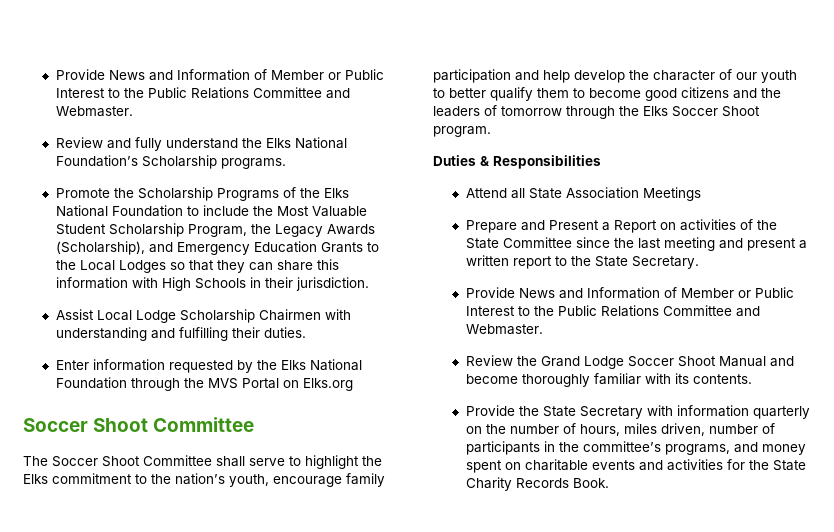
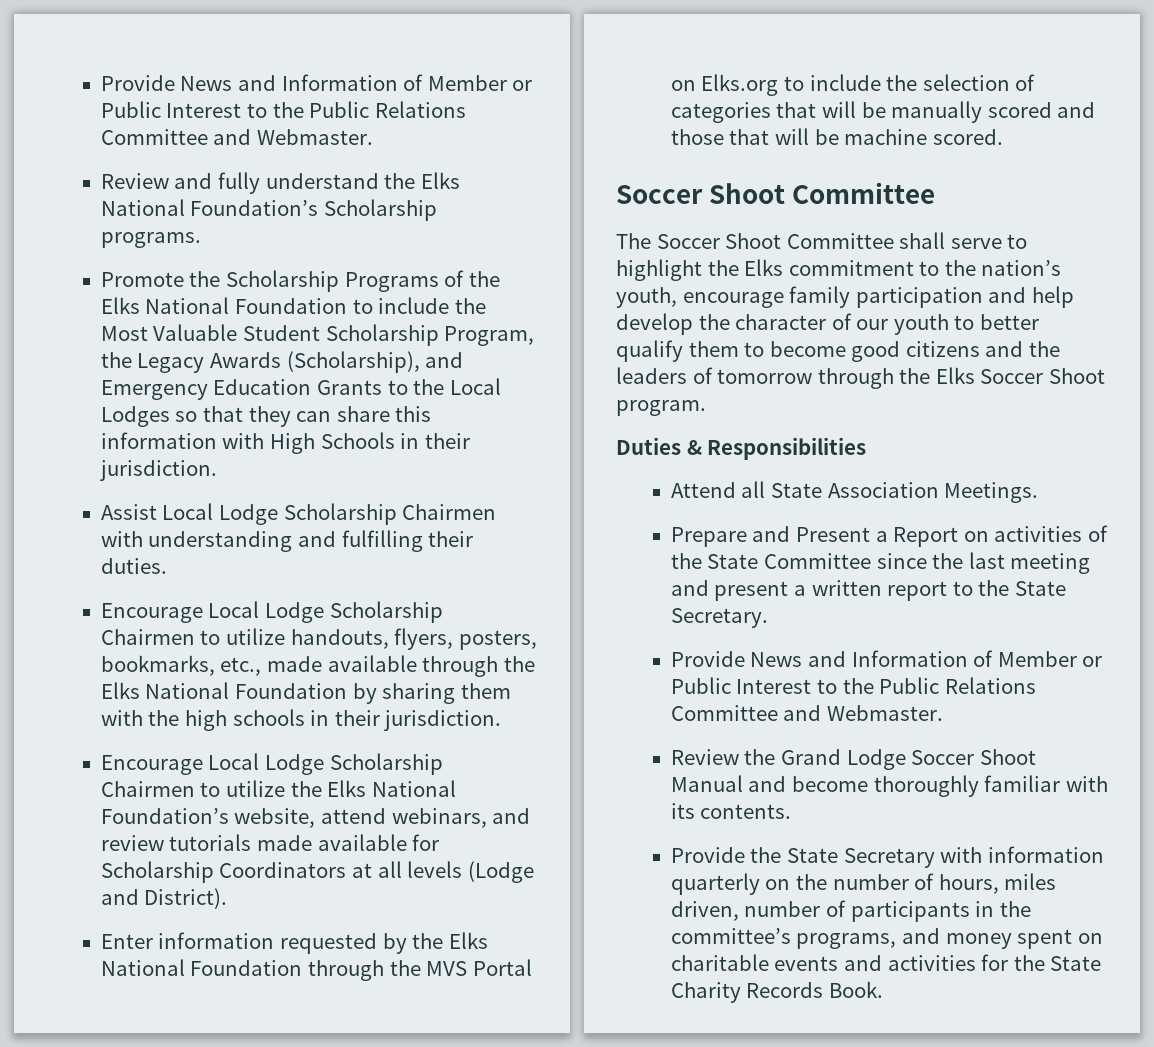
(306, 332) none -> [100,601,443,623] [100,628,537,650] [100,655,535,677] [100,682,511,704] [100,709,502,731] [100,753,443,775] [100,780,456,797] [100,808,531,828] [100,834,440,851] [100,861,534,883] [100,888,228,909] // Encourage Local Lodge Scholarship Chairmen to utilize handouts, flyers, posters, bookmarks, etc., made available through the Elks National Foundation by sharing them with the high schools in their jurisdiction. // Encourage Local Lodge Scholarship Chairmen to utilize the Elks National Foundation’s website, attend webinars, and review tutorials made available for Scholarship Coordinators at all levels (Lodge and District).
(353, 384) none -> [784,74,1036,91] [670,101,1096,123] [670,128,1003,145] to include the selection of categories that will be manually scored and those that will be machine scored.
[642,187,701,201] Meetings -> [944,482,1039,503] Meetings.

